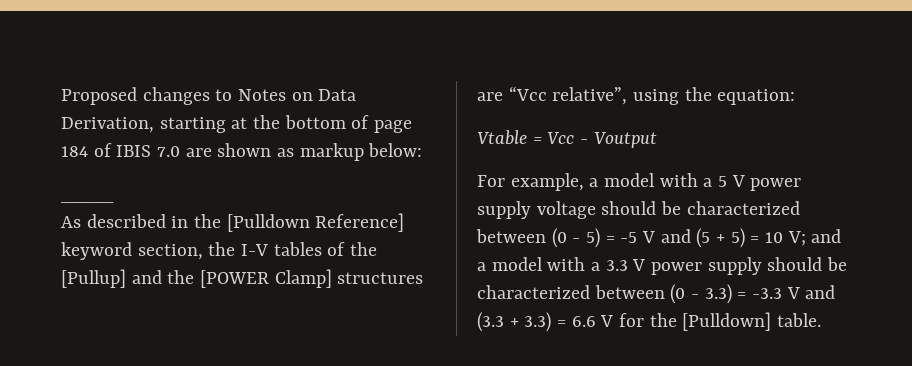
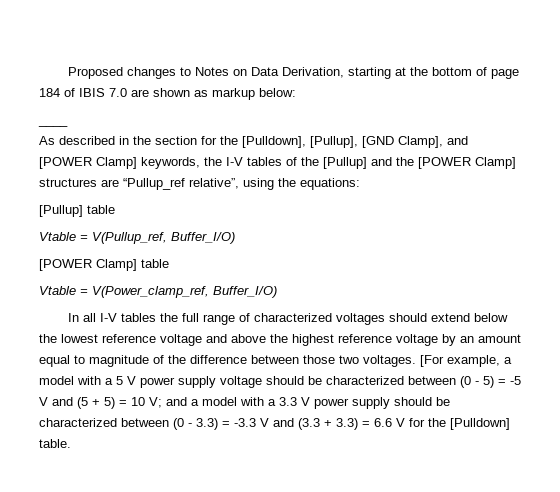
[226,213,405,232] [61,242,203,260] [Pulldown Reference] keyword section, -> [155,136,468,148] [39,157,200,169] section for the [Pulldown], [Pullup], [GND Clamp], and [POWER Clamp] keywords,
[508,86,547,101] “Vcc -> [123,178,185,190] “Pullup_ref
[717,89,796,105] [477,130,657,148] [477,175,505,187] equation: // Vtable = Vcc - Voutput // For -> [300,178,360,190] [39,205,115,217] [39,232,235,244] [39,259,169,271] [39,286,277,298] [67,313,508,325] [39,334,521,346] [39,355,444,367] equations: // [Pullup] table // Vtable = V(Pullup_ref, Buffer_I/O) // [POWER Clamp] table // Vtable = V(Power_clamp_ref, Buffer_I/O) // In all I-V tables the full range of characterized voltages should extend below the lowest reference voltage and above the highest reference voltage by an amount equal to magnitude of the difference between those two voltages. [For

